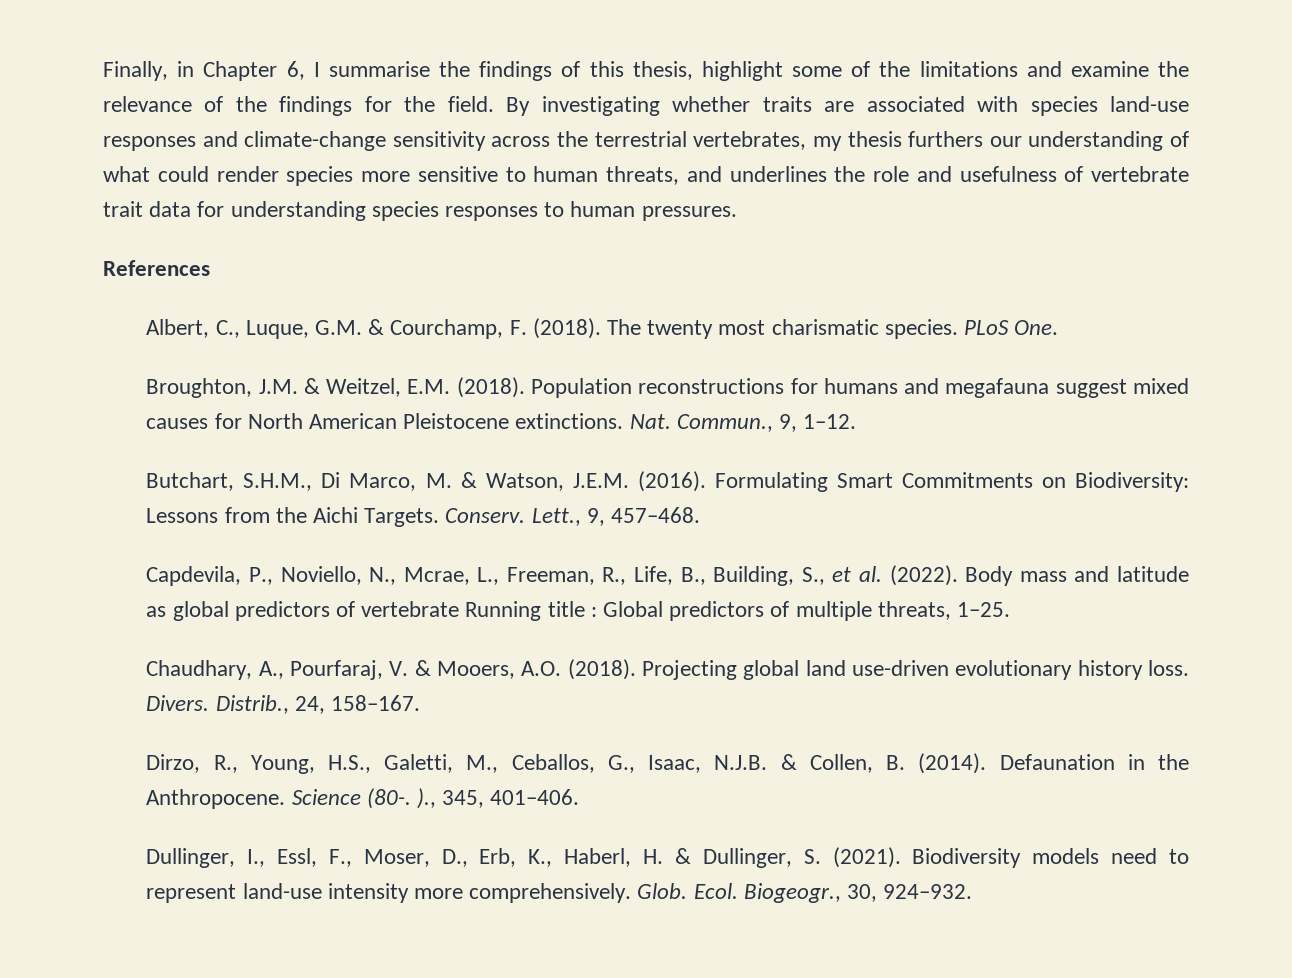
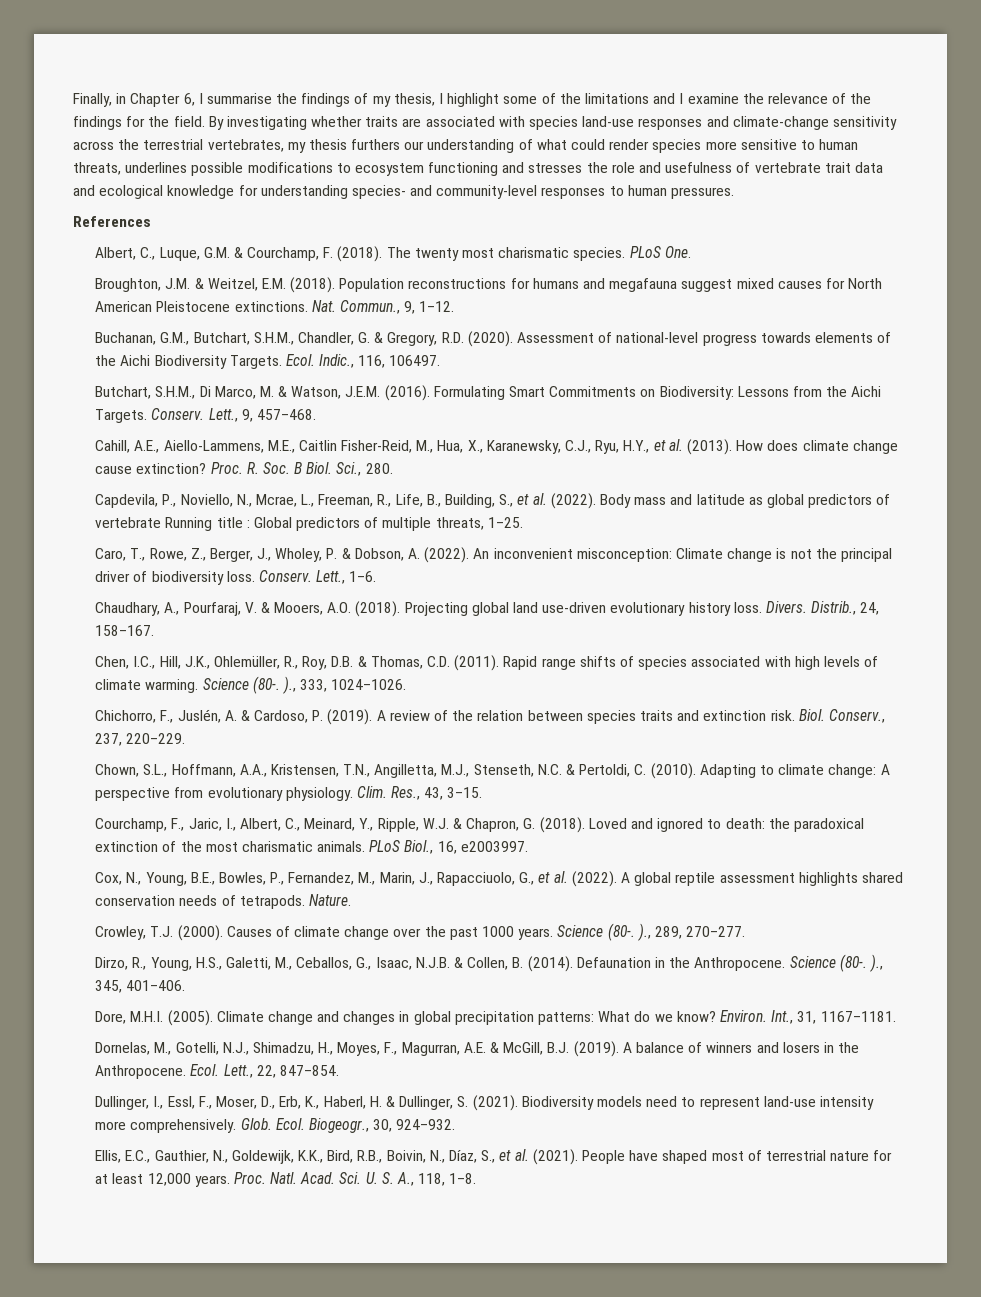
[589,61,693,80] this thesis, -> [372,93,444,107] my thesis, I
(1062, 69) none -> [679,93,684,104] I
[686,166,827,182] and underlines -> [125,162,583,176] underlines possible modifications to ecosystem functioning and stresses
[197,201,439,221] for understanding species -> [73,185,538,199] and ecological knowledge for understanding species- and community-level
(857, 421) none -> [95,331,892,347] [95,354,441,369] // Buchanan, G.M., Butchart, S.H.M., Chandler, G. & Gregory, R.D. (2020). Assessment of national-level progress towards elements of the Aichi Biodiversity Targets. Ecol. Indic., 116, 106497.
(700, 515) none -> [95,439,898,455] [95,462,393,476] // Cahill, A.E., Aiello-Lammens, M.E., Caitlin Fisher-Reid, M., Hua, X., Karanewsky, C.J., Ryu, H.Y., et al. (2013). How does climate change cause extinction? Proc. R. Soc. B Biol. Sci., 280.
(1011, 609) none -> [95,547,892,563] [95,570,377,585] // Caro, T., Rowe, Z., Berger, J., Wholey, P. & Dobson, A. (2022). An inconvenient misconception: Climate change is not the principal driver of biodiversity loss. Conserv. Lett., 1–6.
(420, 703) none -> [95,655,879,671] [95,676,407,694] [95,709,885,725] [95,733,186,746] [95,763,890,779] [95,786,483,801] [95,817,864,833] [95,840,528,854] [95,871,903,887] [95,894,351,909] [95,923,746,941] // Chen, I.C., Hill, J.K., Ohlemüller, R., Roy, D.B. & Thomas, C.D. (2011). Rapid range shifts of species associated with high levels of climate warming. Science (80-. )., 333, 1024–1026. // Chichorro, F., Juslén, A. & Cardoso, P. (2019). A review of the relation between species traits and extinction risk. Biol. Conserv., 237, 220–229. // Chown, S.L., Hoffmann, A.A., Kristensen, T.N., Angilletta, M.J., Stenseth, N.C. & Pertoldi, C. (2010). Adapting to climate change: A perspective from evolutionary physiology. Clim. Res., 43, 3–15. // Courchamp, F., Jaric, I., Albert, C., Meinard, Y., Ripple, W.J. & Chapron, G. (2018). Loved and ignored to death: the paradoxical extinction of the most charismatic animals. PLoS Biol., 16, e2003997. // Cox, N., Young, B.E., Bowles, P., Fernandez, M., Marin, J., Rapacciuolo, G., et al. (2022). A global reptile assessment highlights shared conservation needs of tetrapods. Nature. // Crowley, T.J. (2000). Causes of climate change over the past 1000 years. Science (80-. )., 289, 270–277.
(580, 797) none -> [95,1010,896,1026] [95,1041,860,1057] [95,1064,339,1079] // Dore, M.H.I. (2005). Climate change and changes in global precipitation patterns: What do we know? Environ. Int., 31, 1167–1181. // Dornelas, M., Gotelli, N.J., Shimadzu, H., Moyes, F., Magurran, A.E. & McGill, B.J. (2019). A balance of winners and losers in the Anthropocene. Ecol. Lett., 22, 847–854.
(973, 891) none -> [95,1149,893,1165] [95,1172,477,1187] // Ellis, E.C., Gauthier, N., Goldewijk, K.K., Bird, R.B., Boivin, N., Díaz, S., et al. (2021). People have shaped most of terrestrial nature for at least 12,000 years. Proc. Natl. Acad. Sci. U. S. A., 118, 1–8.

